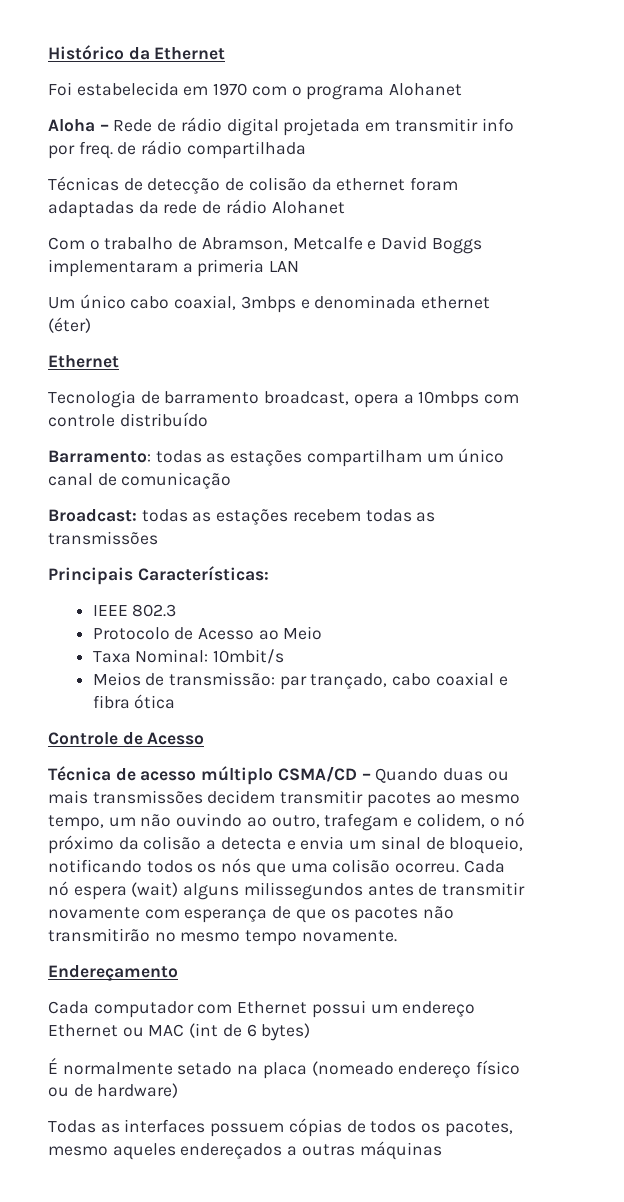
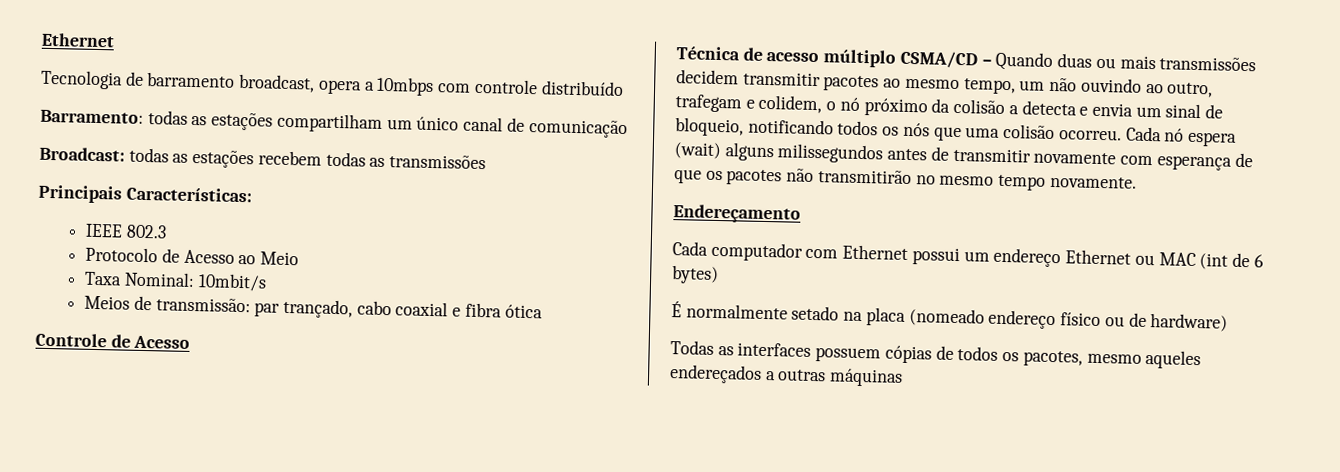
[48,45,226,60] [48,82,463,100] [48,117,514,136] [48,140,306,159] [48,176,459,194] [48,199,345,218] [48,236,482,254] [48,259,300,277] [48,294,491,313] [48,317,91,333] Histórico da Ethernet // Foi estabelecida em 1970 com o programa Alohanet // Aloha – Rede de rádio digital projetada em transmitir info por freq. de rádio compartilhada // Técnicas de detecção de colisão da ethernet foram adaptadas da rede de rádio Alohanet // Com o trabalho de Abramson, Metcalfe e David Boggs implementaram a primeria LAN // Um único cabo coaxial, 3mbps e denominada ethernet (éter) // -> (41, 40) none

